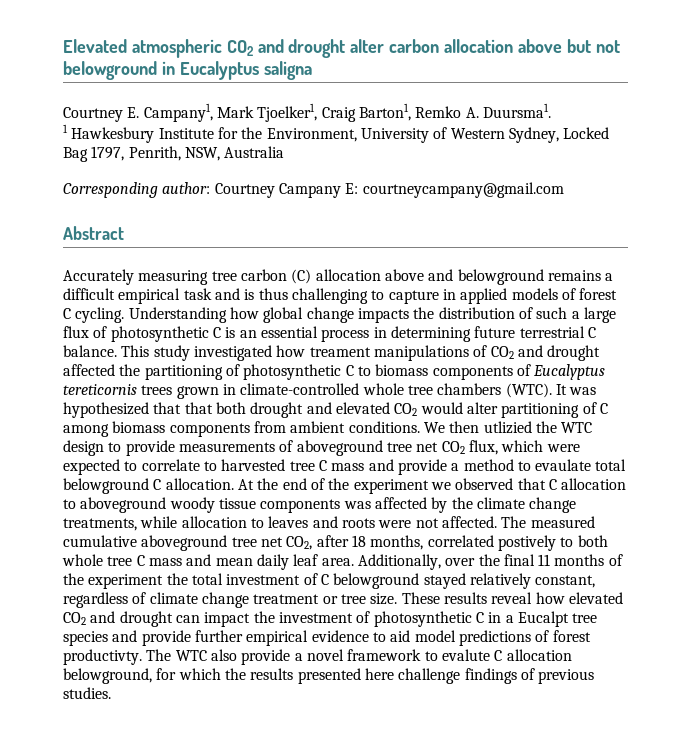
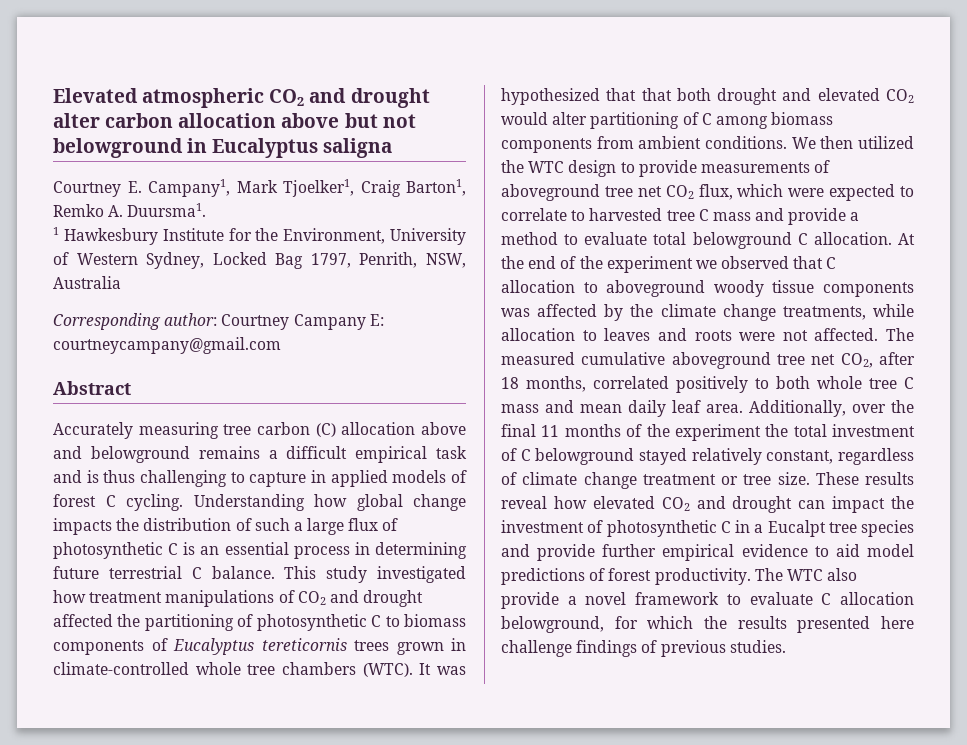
[309,347,371,357] treament -> [89,592,163,603] treatment
[483,421,532,434] utlizied -> [858,136,914,149] utilized
[535,459,592,471] evaulate -> [584,232,648,245] evaluate
[497,535,556,551] postively -> [676,376,748,393] positively
[63,649,142,665] productivty. -> [654,568,751,585] productivity.
[441,649,490,661] evalute -> [749,592,813,605] evaluate

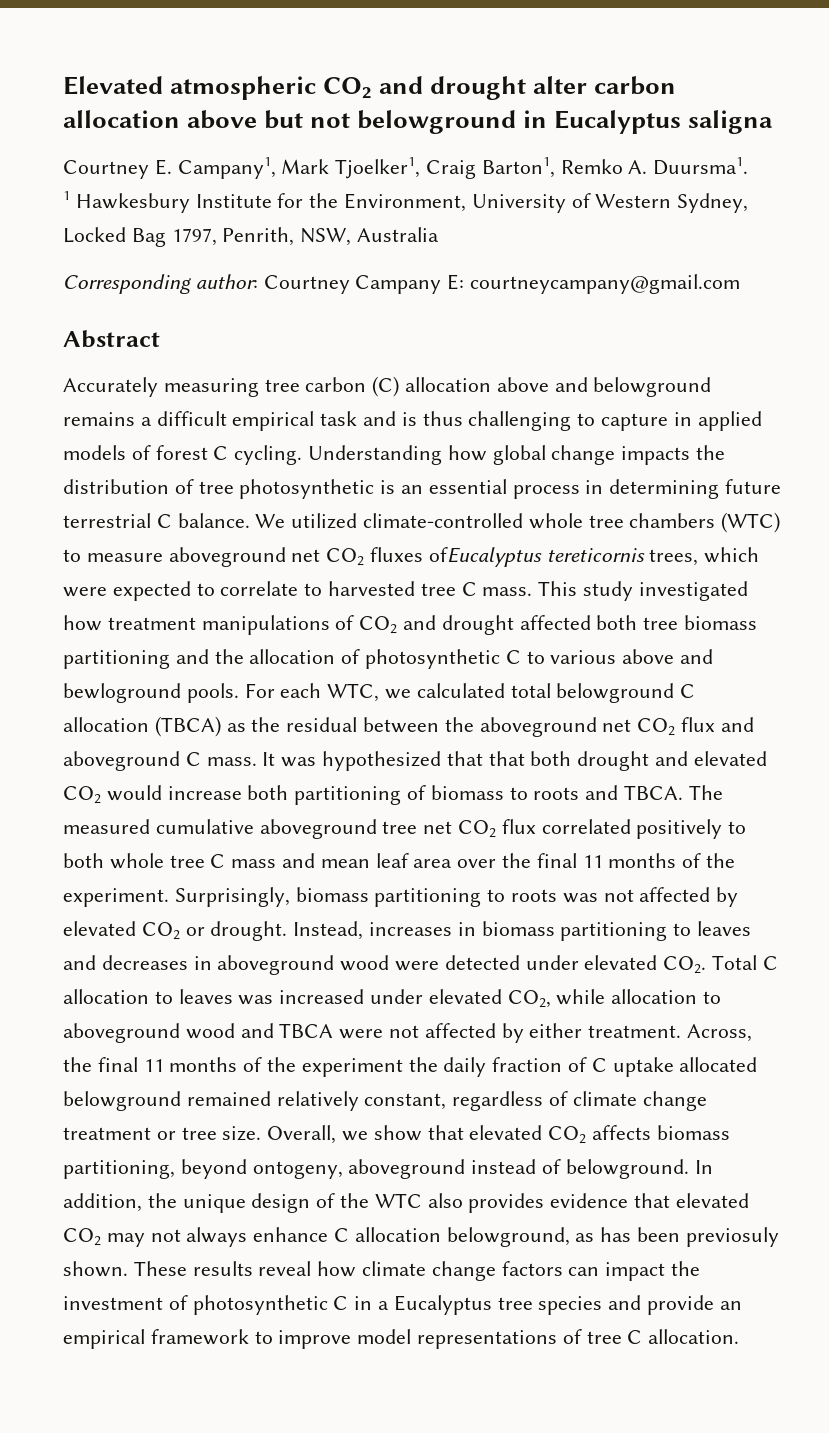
[254,518,399,535] [53,542,179,559] such a large flux of photosynthetic C -> [198,479,375,499] tree photosynthetic
(275, 572) none -> [255,512,781,533] [63,547,760,567] [63,581,533,601] We utilized climate-controlled whole tree chambers (WTC) to measure aboveground net CO2 fluxes ofEucalyptus tereticornis trees, which were expected to correlate to harvested tree C mass.
[117,614,466,631] [53,638,466,655] [53,662,413,677] the partitioning of photosynthetic C to biomass components of Eucalyptus tereticornis trees grown in climate-controlled whole tree chambers (WTC). -> [596,615,758,630] [63,649,714,669] [63,683,696,703] [63,716,754,737] [63,751,257,771] both tree biomass partitioning and the allocation of photosynthetic C to various above and bewloground pools. For each WTC, we calculated total belowground C allocation (TBCA) as the residual between the aboveground net CO2 flux and aboveground C mass.
[552,112,834,129] [501,136,914,153] [501,160,831,177] [501,184,914,201] [501,208,860,225] [501,232,915,249] [501,256,837,273] [501,280,914,297] [501,304,914,321] [501,328,879,341] alter partitioning of C among biomass components from ambient conditions. We then utilized the WTC design to provide measurements of aboveground tree net CO2 flux, which were expected to correlate to harvested tree C mass and provide a method to evaluate total belowground C allocation. At the end of the experiment we observed that C allocation to aboveground woody tissue components was affected by the climate change treatments, while allocation to leaves and roots were not affected. -> [167,785,684,805] increase both partitioning of biomass to roots and TBCA.
[840,352,915,368] [501,376,586,392] CO2, after 18 months, -> [458,819,536,838] CO2 flux
[628,400,846,417] daily leaf area. Additionally, -> [375,853,453,868] leaf area
[674,424,915,441] [501,448,687,465] experiment the total investment of C belowground stayed -> [63,887,739,907] [63,921,752,941] [63,955,778,975] [63,989,722,1008] [63,1023,753,1043] [63,1057,758,1077] [63,1091,271,1111] experiment. Surprisingly, biomass partitioning to roots was not affected by elevated CO2 or drought. Instead, increases in biomass partitioning to leaves and decreases in aboveground wood were detected under elevated CO2. Total C allocation to leaves was increased under elevated CO2, while allocation to aboveground wood and TBCA were not affected by either treatment. Across, the final 11 months of the experiment the daily fraction of C uptake allocated belowground remained
[815,472,914,485] [501,496,793,513] These results reveal how elevated CO2 and drought -> [267,1125,730,1144] [63,1159,713,1179] [63,1193,749,1213] [63,1227,779,1247] [63,1261,563,1281] Overall, we show that elevated CO2 affects biomass partitioning, beyond ontogeny, aboveground instead of belowground. In addition, the unique design of the WTC also provides evidence that elevated CO2 may not always enhance C allocation belowground, as has been previosuly shown. These results reveal how climate change factors
[767,520,826,537] Eucalpt -> [393,1295,492,1315] Eucalyptus
[602,544,914,561] [501,568,858,585] [501,592,914,609] [501,616,914,633] [501,640,786,657] further empirical evidence to aid model predictions of forest productivity. The WTC also provide a novel framework to evaluate C allocation belowground, for which the results presented here challenge findings of previous studies. -> [719,1301,742,1310] [63,1329,740,1349] an empirical framework to improve model representations of tree C allocation.

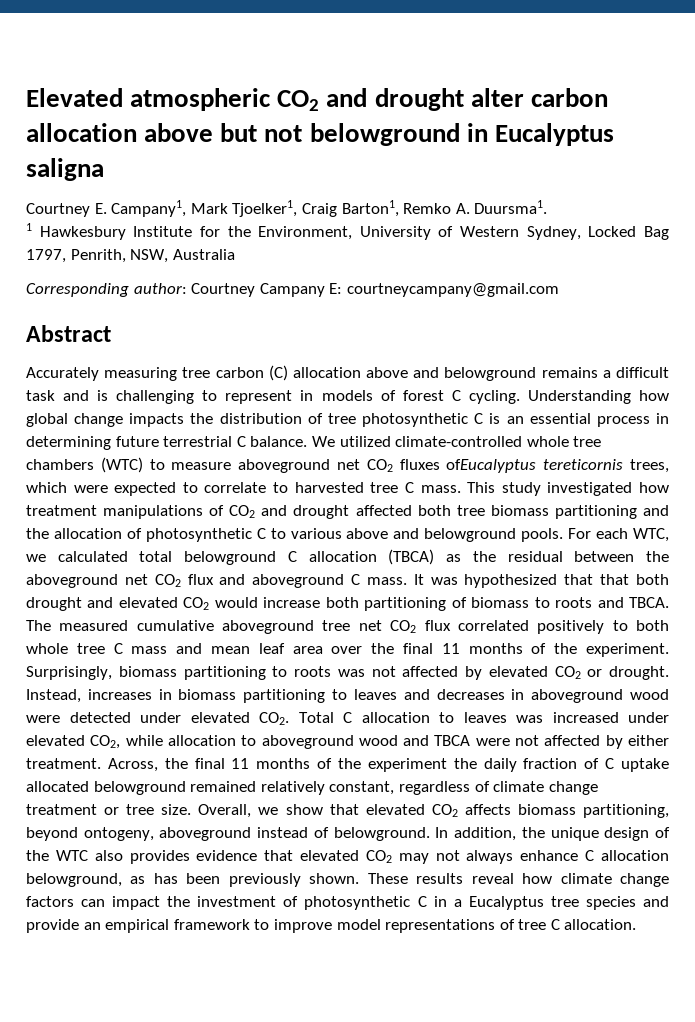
[232,411,315,431] empirical -> (669, 372) none
[422,411,463,426] thus -> (109, 395) none
[601,411,762,431] capture in applied -> [225,390,314,404] represent in
(375, 489) none -> [474,413,484,424] C
[63,683,181,703] bewloground -> [424,528,517,542] belowground
[685,1227,779,1247] previosuly -> [228,873,301,887] previously

